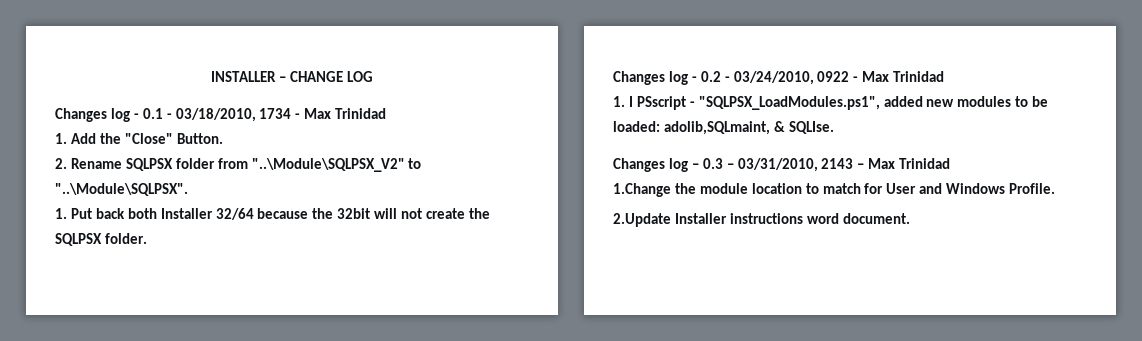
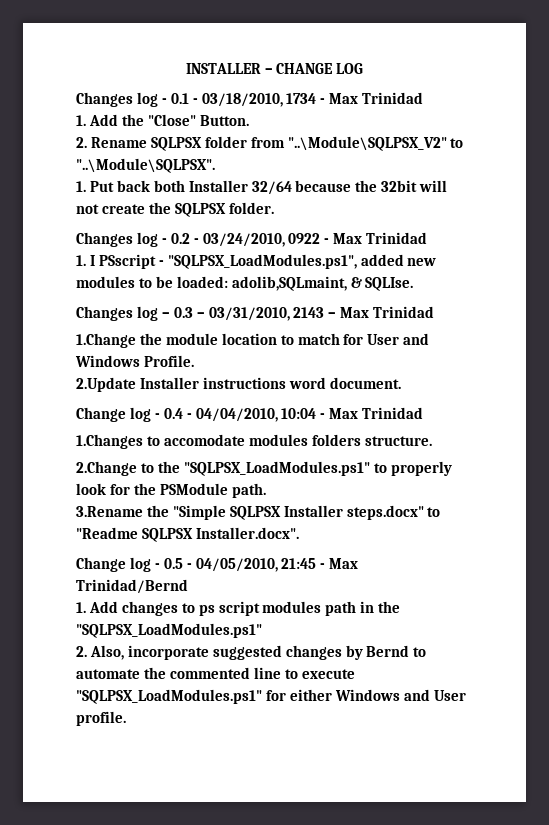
(910, 218) none -> [76,407,424,422] [76,434,432,449] [76,461,452,476] [76,483,266,498] [76,505,441,520] [76,527,299,542] [76,557,359,572] [76,579,188,594] [76,601,401,616] [76,623,262,638] [76,645,427,660] [76,667,355,679] [76,689,466,704] [76,711,126,726] // Change log - 0.4 - 04/04/2010, 10:04 - Max Trinidad // 1.Changes to accomodate modules folders structure. // 2.Change to the "SQLPSX_LoadModules.ps1" to properly look for the PSModule path. // 3.Rename the "Simple SQLPSX Installer steps.docx" to "Readme SQLPSX Installer.docx". // Change log - 0.5 - 04/05/2010, 21:45 - Max Trinidad/Bernd // 1. Add changes to ps script modules path in the "SQLPSX_LoadModules.ps1" // 2. Also, incorporate suggested changes by Bernd to automate the commented line to execute "SQLPSX_LoadModules.ps1" for either Windows and User profile.

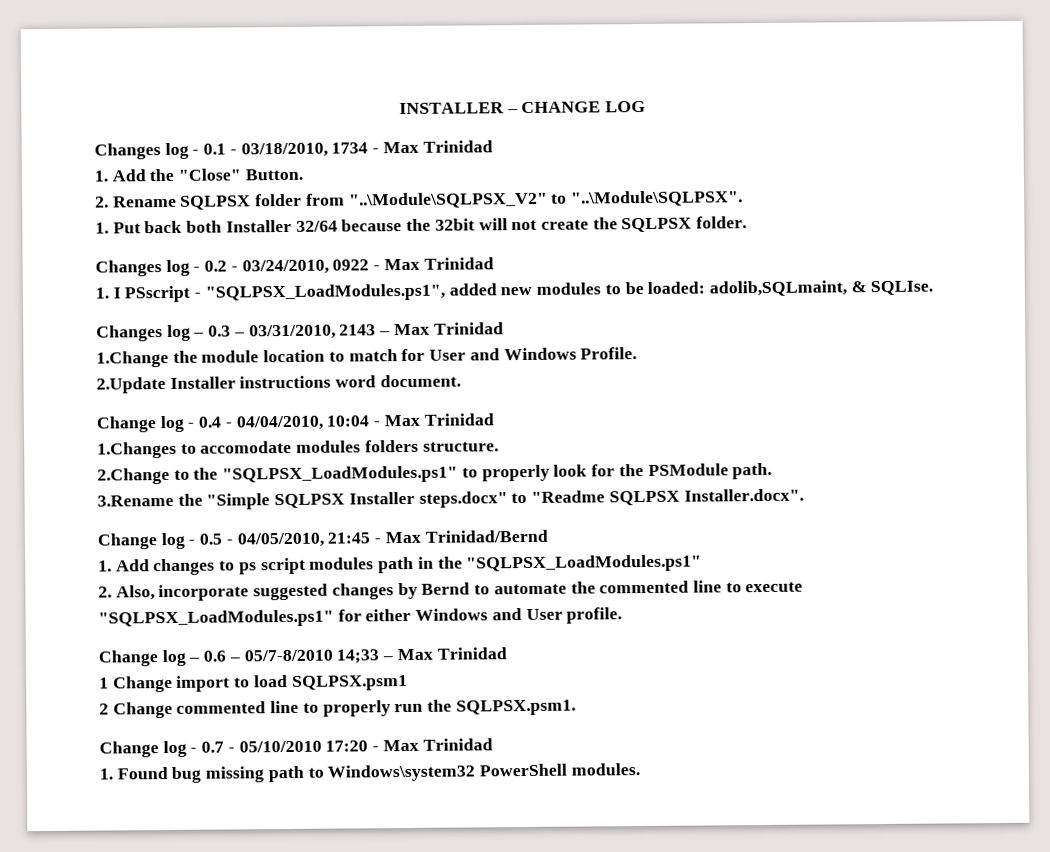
(126, 718) none -> [98,647,507,667] [99,674,408,693] [99,699,576,719] [99,738,493,758] [99,763,640,783] // Change log – 0.6 – 05/7-8/2010 14;33 – Max Trinidad // 1 Change import to load SQLPSX.psm1 // 2 Change commented line to properly run the SQLPSX.psm1. // Change log - 0.7 - 05/10/2010 17:20 - Max Trinidad // 1. Found bug missing path to Windows\system32 PowerShell modules.

